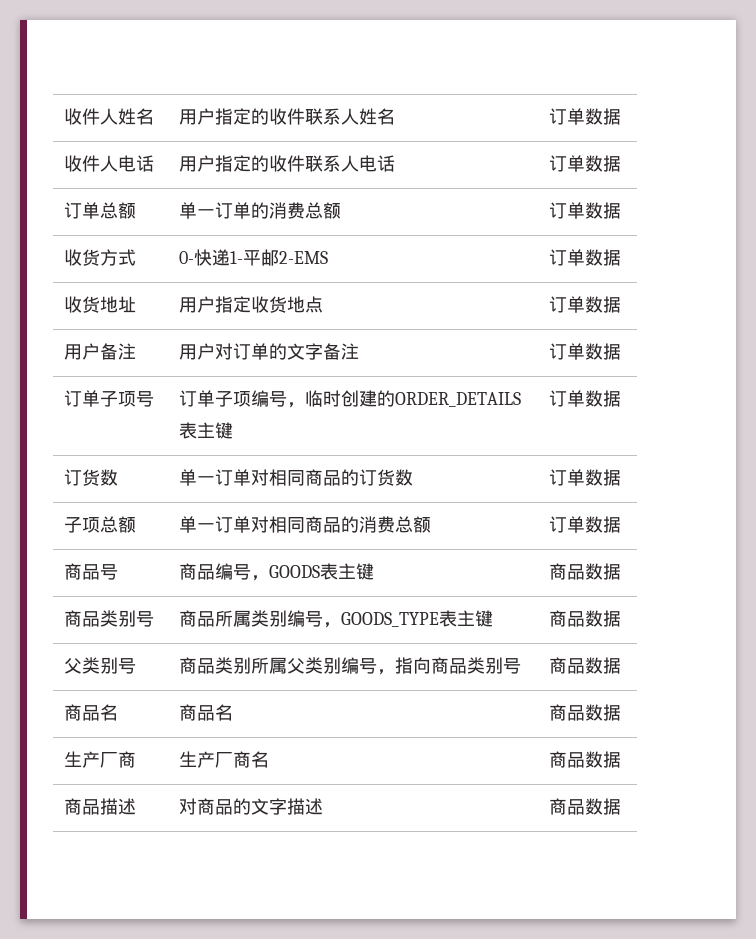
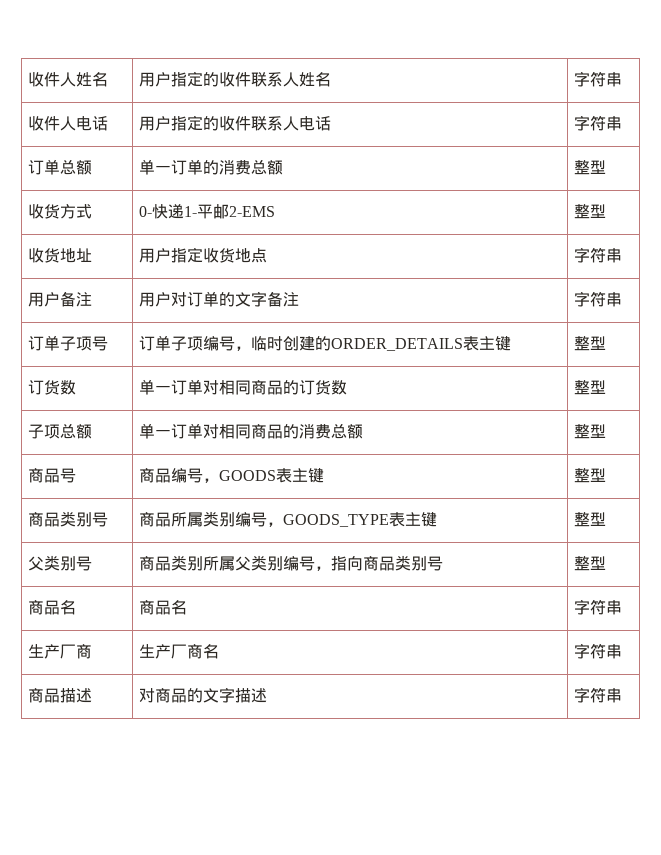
[548,108,621,125] 订单数据 -> [573,71,622,87] 字符串
[548,155,621,172] 订单数据 -> [573,115,622,131] 字符串
[548,202,621,219] 订单数据 -> [573,160,606,175] 整型
[548,249,621,266] 订单数据 -> [573,204,606,219] 整型
[548,296,621,313] 订单数据 -> [573,247,622,263] 字符串
[548,343,621,360] 订单数据 -> [573,291,622,307] 字符串
[548,390,621,407] 订单数据 -> [573,336,606,351] 整型
[548,469,621,486] 订单数据 -> [573,380,606,395] 整型
[548,516,621,533] 订单数据 -> [573,424,606,439] 整型
[548,563,621,580] 商品数据 -> [573,468,606,483] 整型
[548,610,621,627] 商品数据 -> [573,512,606,527] 整型
[548,657,621,674] 商品数据 -> [573,556,606,571] 整型
[548,704,621,721] 商品数据 -> [573,599,622,615] 字符串
[548,751,621,768] 商品数据 -> [573,643,622,659] 字符串
[548,798,621,815] 商品数据 -> [573,687,622,703] 字符串

